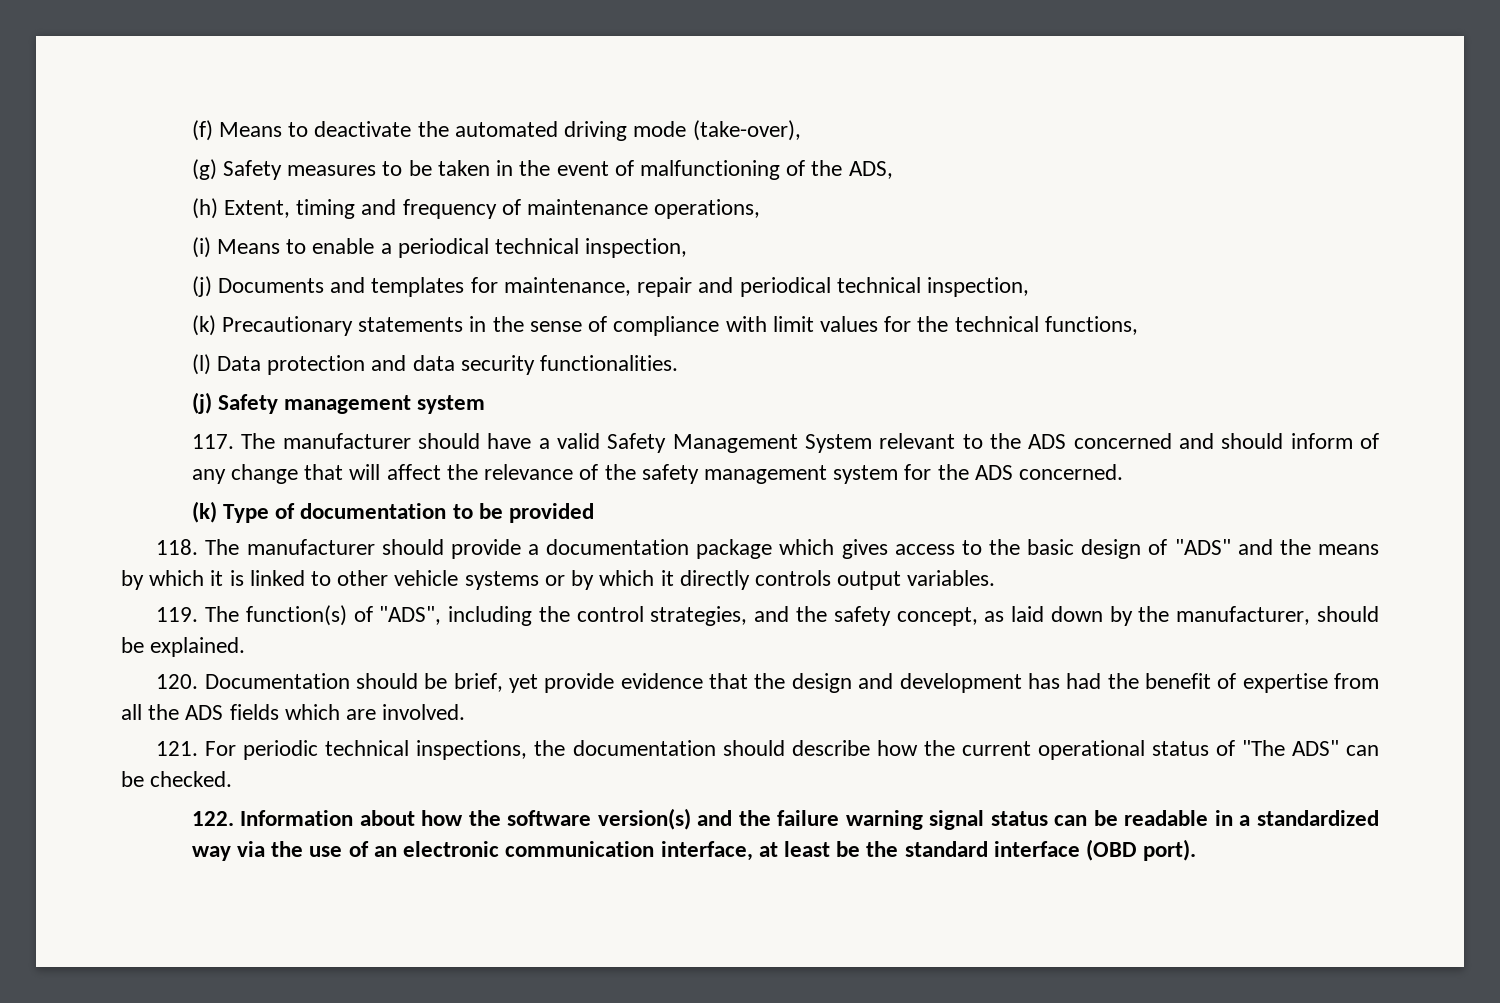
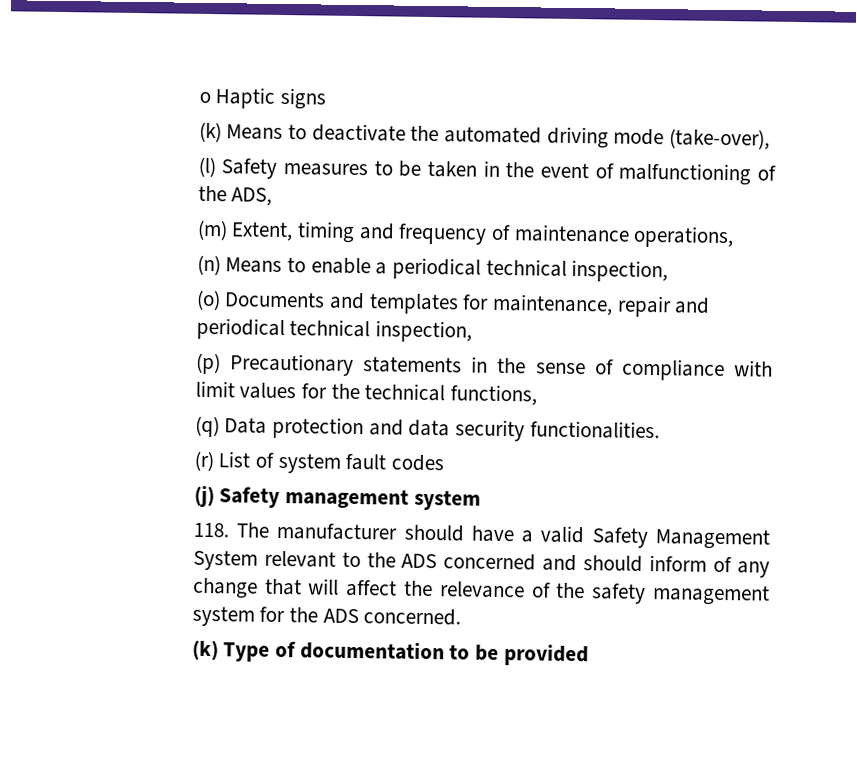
[191,120,213,141] (f) -> [198,87,327,110] [198,121,222,143] o Haptic signs // (k)
[191,159,217,180] (g) -> [197,156,216,178] (l)
[191,198,218,219] (h) -> [196,219,228,241] (m)
[191,237,211,258] (i) -> [196,254,221,276] (n)
[191,276,212,297] (j) -> [195,289,221,311] (o)
[191,315,216,336] (k) -> [195,352,221,375] (p)
[191,354,211,375] (l) -> [194,415,220,438] (q)
(679, 363) none -> [193,450,445,474] // (r) List of system fault codes
[191,434,234,449] 117. -> [192,522,230,538] 118.
[156,539,1380,559] [121,570,996,590] [156,605,1379,626] [121,637,246,657] [156,673,1379,693] [121,704,466,720] [156,740,1379,760] [121,771,233,787] [191,808,1379,830] [191,839,1197,861] // 118. The manufacturer should provide a documentation package which gives access to the basic design of "ADS" and the means by which it is linked to other vehicle systems or by which it directly controls output variables. // 119. The function(s) of "ADS", including the control strategies, and the safety concept, as laid down by the manufacturer, should be explained. // 120. Documentation should be brief, yet provide evidence that the design and development has had the benefit of expertise from all the ADS fields which are involved. // 121. For periodic technical inspections, the documentation should describe how the current operational status of "The ADS" can be checked. // 122. Information about how the software version(s) and the failure warning signal status can be readable in a standardized way via the use of an electronic communication interface, at least be the standard interface (OBD port). -> (589, 655) none

